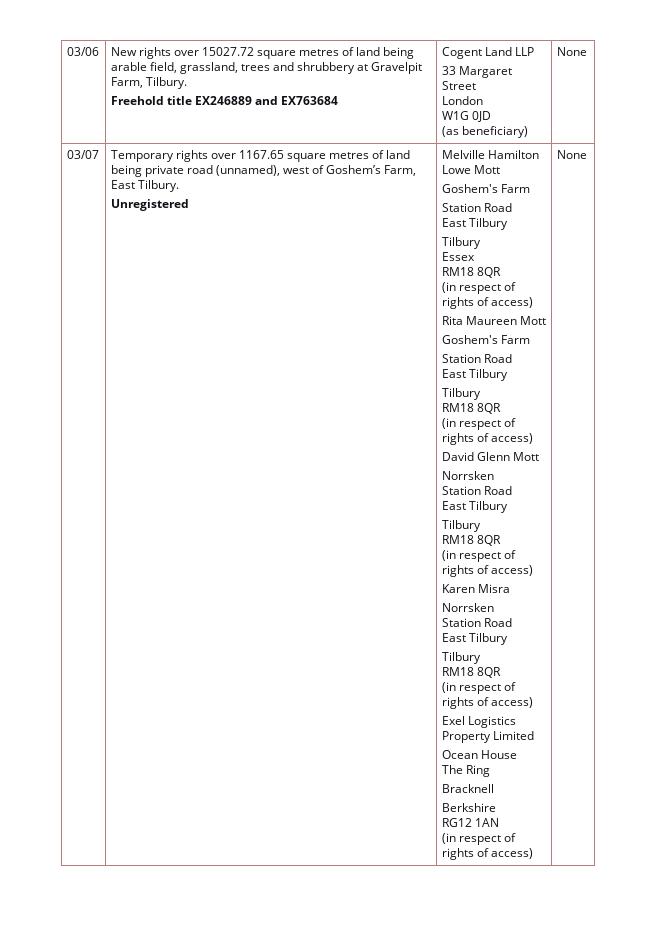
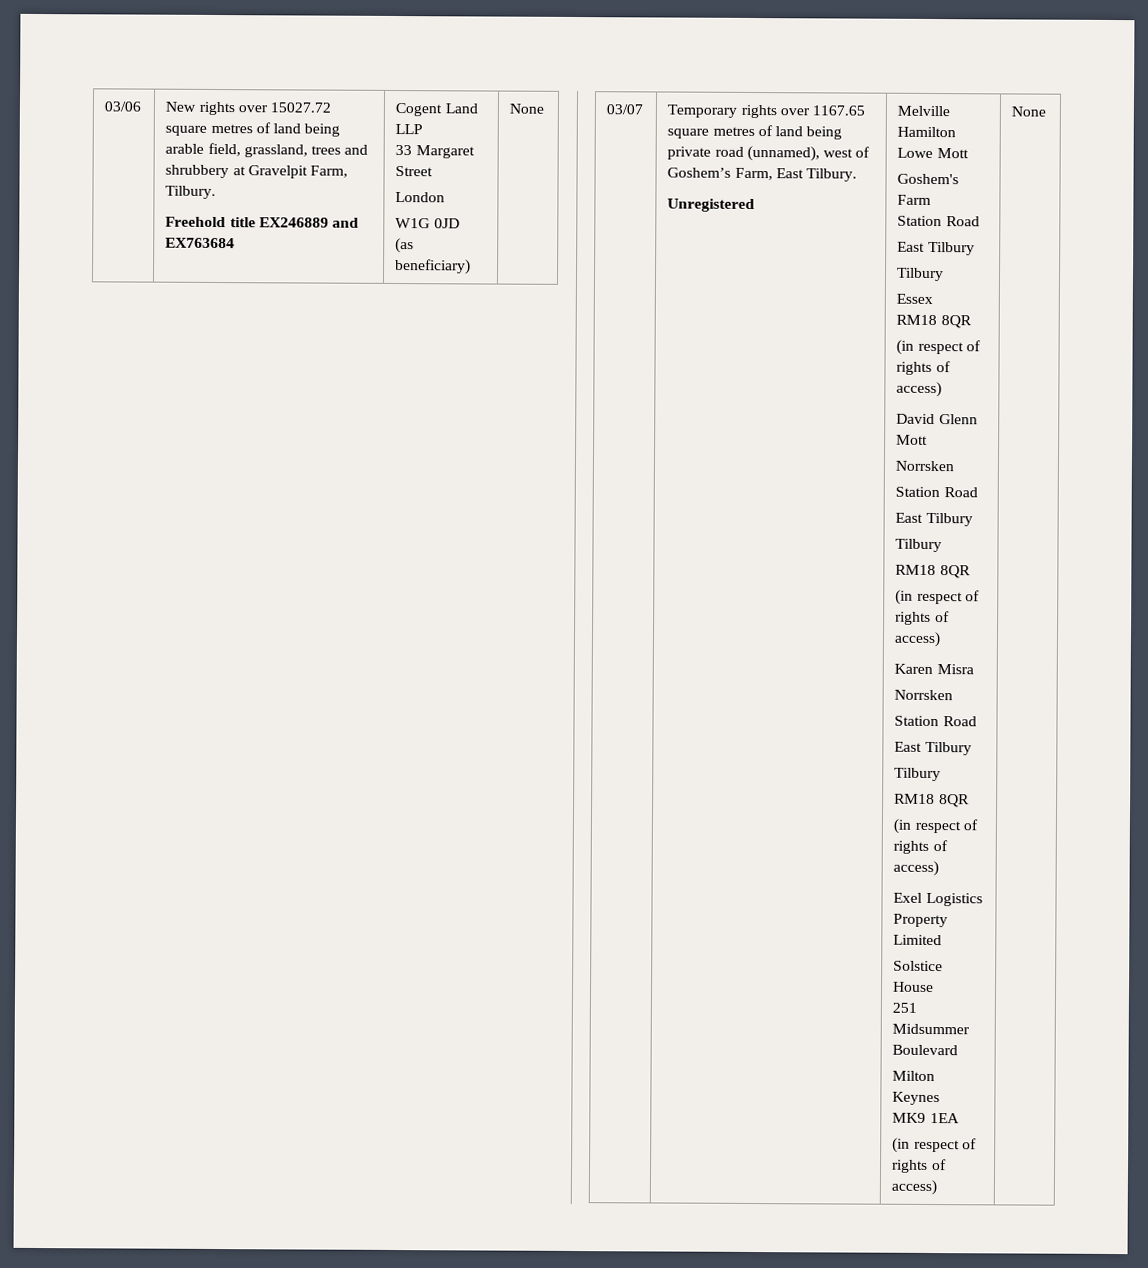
[441,316,546,325] [441,335,530,344] [441,354,512,363] [441,369,508,381] [441,388,481,400] [441,403,501,414] [441,418,516,430] [441,433,533,445] // Rita Maureen Mott // Goshem's Farm // Station Road // East Tilbury // Tilbury // RM18 8QR // (in respect of rights of access) -> (943, 389) none
[441,750,478,759] Ocean -> [893,960,944,972] Solstice
[441,765,490,777] [441,784,494,793] [441,803,496,812] [441,818,499,827] The Ring // Bracknell // Berkshire // RG12 1AN -> [892,1002,918,1013] [892,1023,971,1035] [892,1044,959,1056] [892,1070,936,1082] [892,1091,941,1106] [892,1112,960,1124] 251 Midsummer Boulevard // Milton Keynes // MK9 1EA

